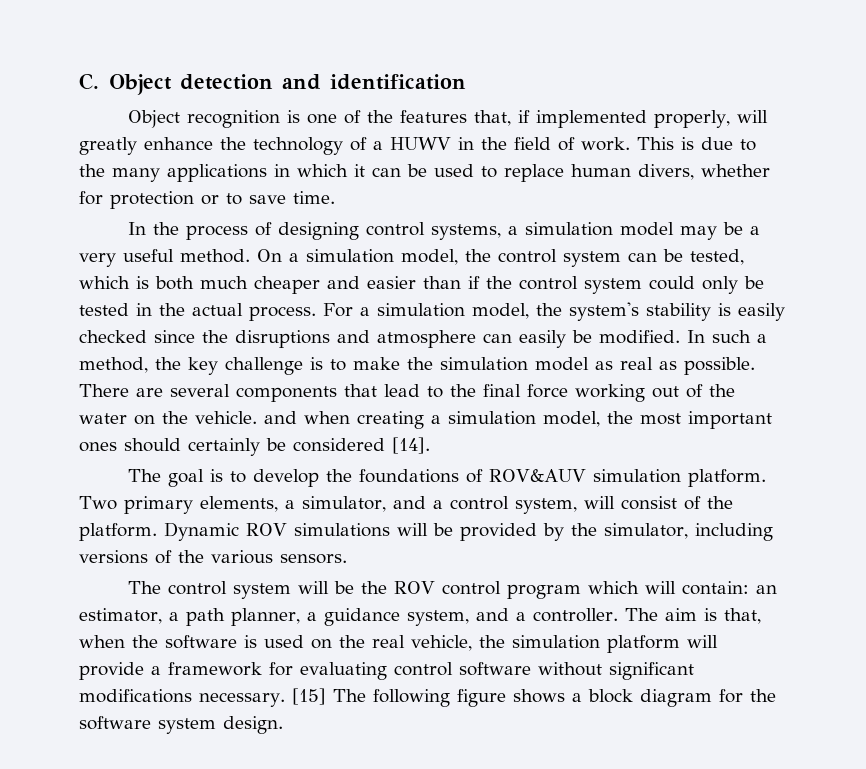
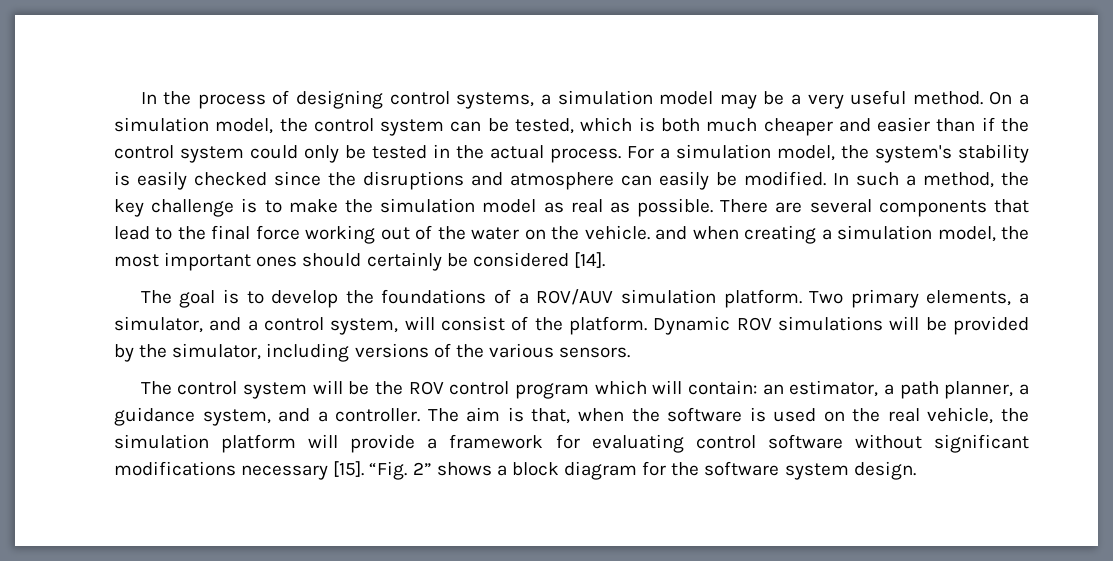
[79,73,466,95] [127,110,768,128] [79,137,756,155] [79,164,770,182] [79,191,335,209] C. Object detection and identification // Object recognition is one of the features that, if implemented properly, will greatly enhance the technology of a HUWV in the field of work. This is due to the many applications in which it can be used to replace human divers, whether for protection or to save time. // -> (140, 98) none
[488,469,586,482] ROV&AUV -> [518,289,614,305] a ROV/AUV
[199,688,506,707] necessary. [15] The following figure -> [241,461,432,480] necessary [15]. “Fig. 2”

